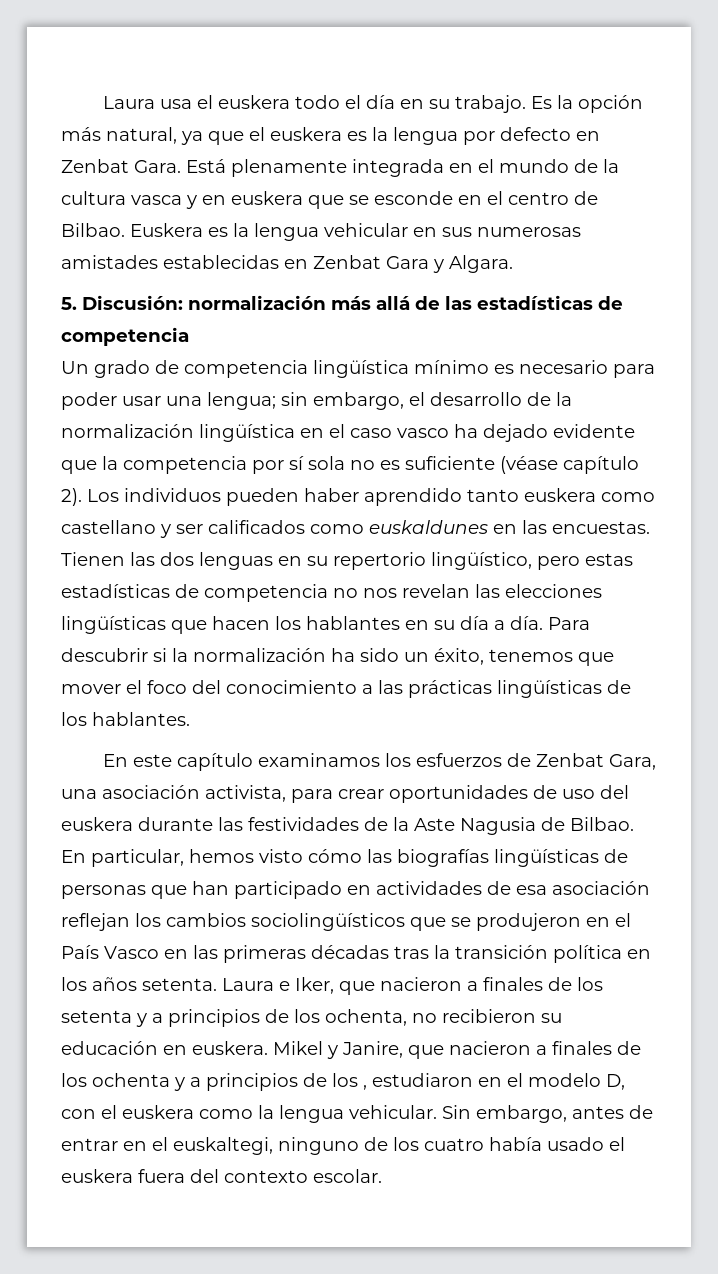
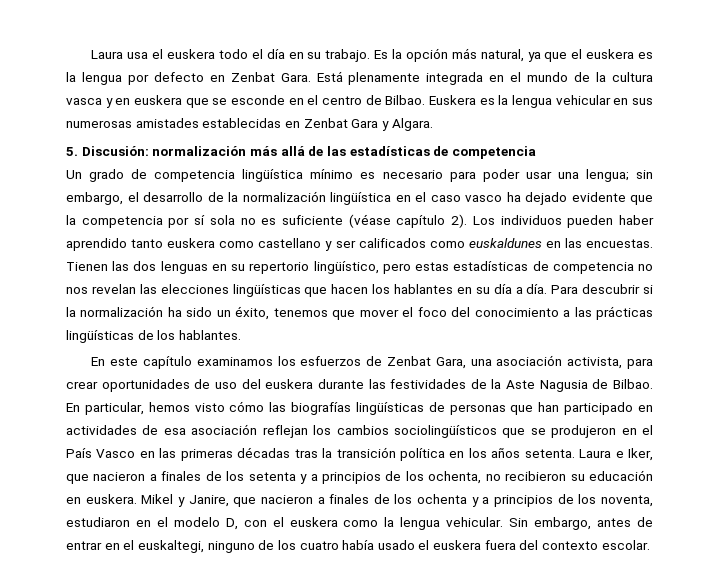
[363,1085,367,1090] , -> [600,495,653,507] noventa,

